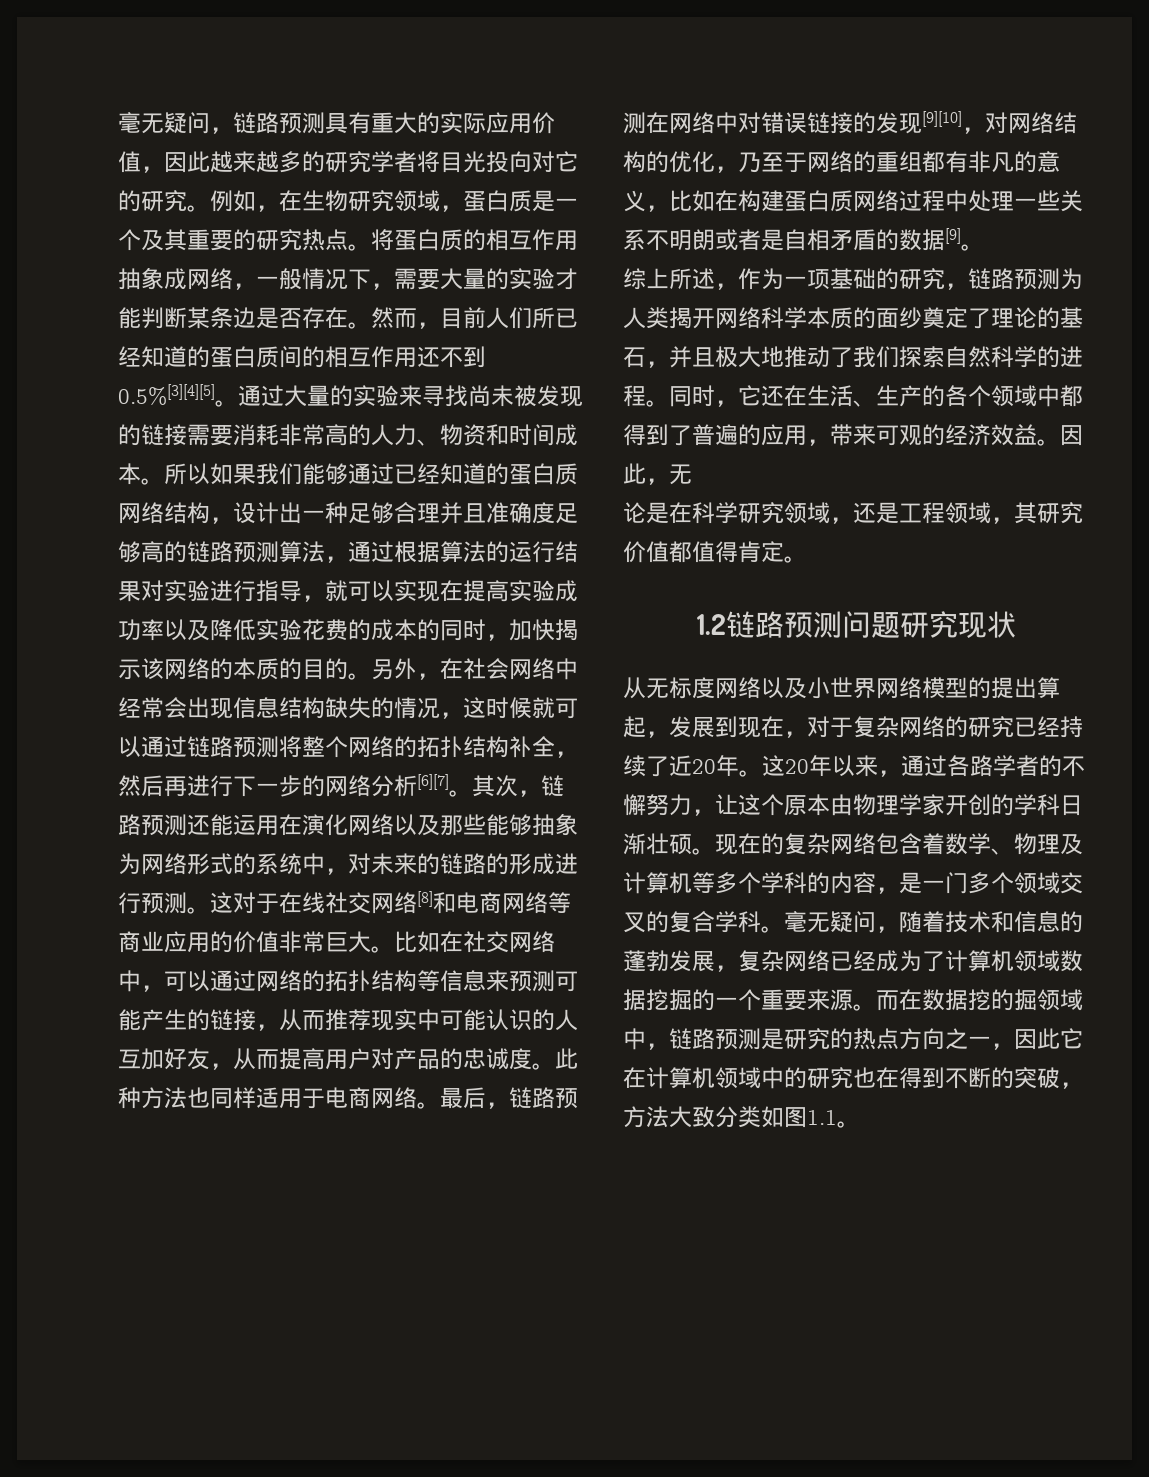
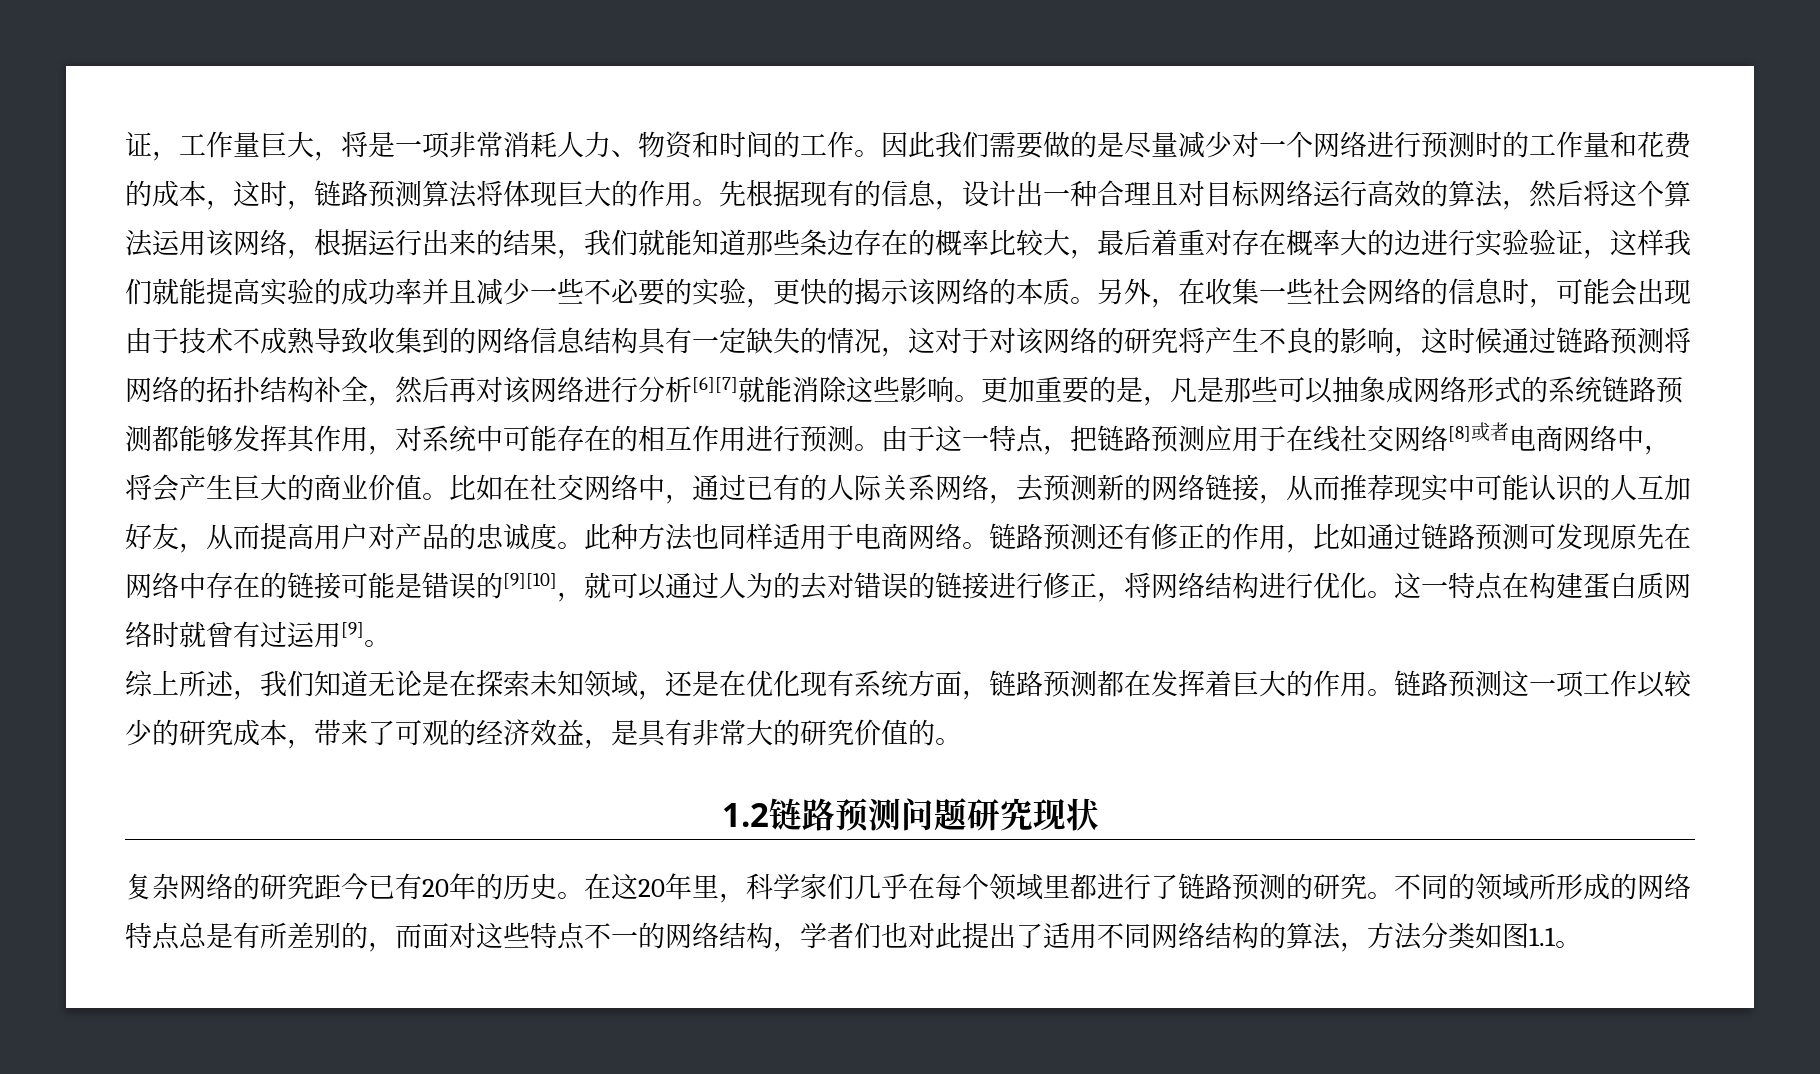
[118,112,555,134] [118,151,578,173] [118,190,578,212] [118,229,578,251] [118,267,578,290] [118,307,578,329] [118,346,486,368] [118,384,583,407] [118,424,578,446] [118,463,578,485] [118,502,578,524] [118,541,578,563] [118,580,578,602] [118,619,555,641] 毫无疑问，链路预测具有重大的实际应用价值，因此越来越多的研究学者将目光投向对它的研究。例如，在生物研究领域，蛋白质是一个及其重要的研究热点。将蛋白质的相互作用抽象成网络，一般情况下，需要大量的实验才能判断某条边是否存在。然而，目前人们所已经知道的蛋白质间的相互作用还不到0.5%[3][4][5]。通过大量的实验来寻找尚未被发现的链接需要消耗非常高的人力、物资和时间成本。所以如果我们能够通过已经知道的蛋白质网络结构，设计出一种足够合理并且准确度足够高的链路预测算法，通过根据算法的运行结果对实验进行指导，就可以实现在提高实验成功率以及降低实验花费的成本的同时，加快 -> [125,131,1692,161] [125,180,1691,210] [125,229,1691,259] [125,278,854,308] 证，工作量巨大，将是一项非常消耗人力、物资和时间的工作。因此我们需要做的是尽量减少对一个网络进行预测时的工作量和花费的成本，这时，链路预测算法将体现巨大的作用。先根据现有的信息，设计出一种合理且对目标网络运行高效的算法，然后将这个算法运用该网络，根据运行出来的结果，我们就能知道那些条边存在的概率比较大，最后着重对存在概率大的边进行实验验证，这样我们就能提高实验的成功率并且减少一些不必要的实验，更快的
[279,658,348,680] 的目的 -> (1070, 291) none
[463,658,578,680] [118,697,578,719] [118,736,141,758] 社会网络中经常会出现信息结构缺失的情况，这时候就可以 -> [1205,278,1691,308] [125,327,1502,357] 收集一些社会网络的信息时，可能会出现由于技术不成熟导致收集到的网络信息结构具有一定缺失的情况，这对于对该网络的研究将产生不良的影响，这时候
[302,736,348,758] 整个 -> (1691, 340) none
[187,774,449,797] [449,775,564,797] [118,813,578,836] [118,853,578,875] [118,892,256,914] 进行下一步的网络分析[6][7]。其次，链路预测还能运用在演化网络以及那些能够抽象为网络形式的系统中，对未来的链路的形成进行预测。这对 -> [476,376,1683,406] [125,425,1259,455] 对该网络进行分析[6][7]就能消除这些影响。更加重要的是，凡是那些可以抽象成网络形式的系统链路预测都能够发挥其作用，对系统中可能存在的相互作用进行预测。由于这一特点，把链路预测应用
[433,892,571,914] [118,931,371,953] 和电商网络等商业应用的价值非常巨大 -> [1471,422,1671,455] [125,474,422,502] 或者电商网络中，将会产生巨大的商业价值
[164,970,578,992] [118,1009,210,1031] 可以通过网络的拓扑结构等信息来预测可能产生的 -> [692,474,1205,504] 通过已有的人际关系网络，去预测新的网络
[440,1087,578,1109] [623,111,962,134] [962,112,1077,134] [623,151,1060,173] [623,190,1083,212] [623,228,961,251] [961,244,984,251] [623,268,1083,290] [623,307,1083,329] [623,346,1083,368] [623,385,1083,407] [623,424,1083,446] [623,463,692,485] [623,502,1083,524] [623,541,784,563] 最后，链路预测在网络中对错误链接的发现[9][10]，对网络结构的优化，乃至于网络的重组都有非凡的意义，比如在构建蛋白质网络过程中处理一些关系不明朗或者是自相矛盾的数据[9]。 // 综上所述，作为一项基础的研究，链路预测为人类揭开网络科学本质的面纱奠定了理论的基石，并且极大地推动了我们探索自然科学的进程。同时，它还在生活、生产的各个领域中都得到了普遍的应用，带来可观的经济效益。因此，无 // 论是在科学研究领域，还是工程领域，其研究价值都值得肯定 -> [989,523,1691,553] [125,572,557,599] [557,572,1691,602] [125,621,364,648] [364,640,391,647] [125,670,1692,700] [125,719,935,749] 链路预测还有修正的作用，比如通过链路预测可发现原先在网络中存在的链接可能是错误的[9][10]，就可以通过人为的去对错误的链接进行修正，将网络结构进行优化。这一特点在构建蛋白质网络时就曾有过运用[9]。 // 综上所述，我们知道无论是在探索未知领域，还是在优化现有系统方面，链路预测都在发挥着巨大的作用。链路预测这一项工作以较少的研究成本，带来了可观的经济效益，是具有非常大的研究价值的
[623,677,1060,699] [623,716,1083,738] [623,755,1085,777] [623,794,1083,816] [623,833,1083,855] [623,872,1083,894] [623,911,1083,933] [623,950,1083,972] [623,989,1083,1011] [623,1028,1083,1050] [623,1067,1083,1089] [623,1106,715,1128] 从无标度网络以及小世界网络模型的提出算起，发展到现在，对于复杂网络的研究已经持续了近20年。这20年以来，通过各路学者的不懈努力，让这个原本由物理学家开创的学科日渐壮硕。现在的复杂网络包含着数学、物理及计算机等多个学科的内容，是一门多个领域交叉的复合学科。毫无疑问，随着技术和信息的蓬勃发展，复杂网络已经成为了计算机领域数据挖掘的一个重要来源。而在数据挖的掘领域中，链路预测是研究的热点方向之一，因此它在计算机领域中的研究也在得到不断的突破，方法大致 -> [125,873,1691,903] [125,922,1422,952] 复杂网络的研究距今已有20年的历史。在这20年里，科学家们几乎在每个领域里都进行了链路预测的研究。不同的领域所形成的网络特点总是有所差别的，而面对这些特点不一的网络结构，学者们也对此提出了适用不同网络结构的算法，方法

